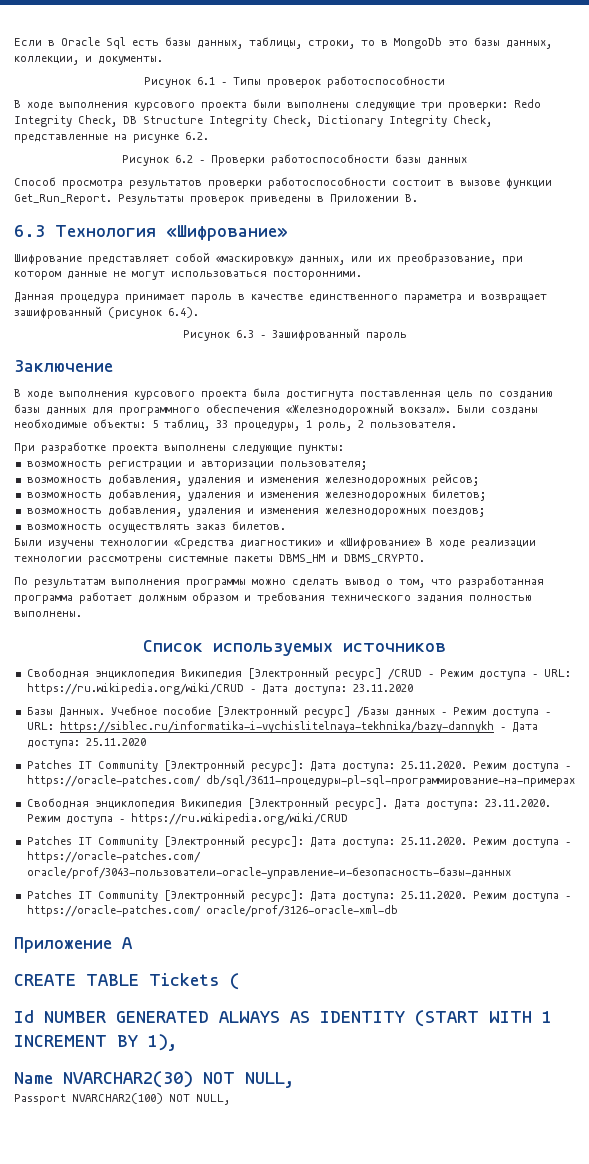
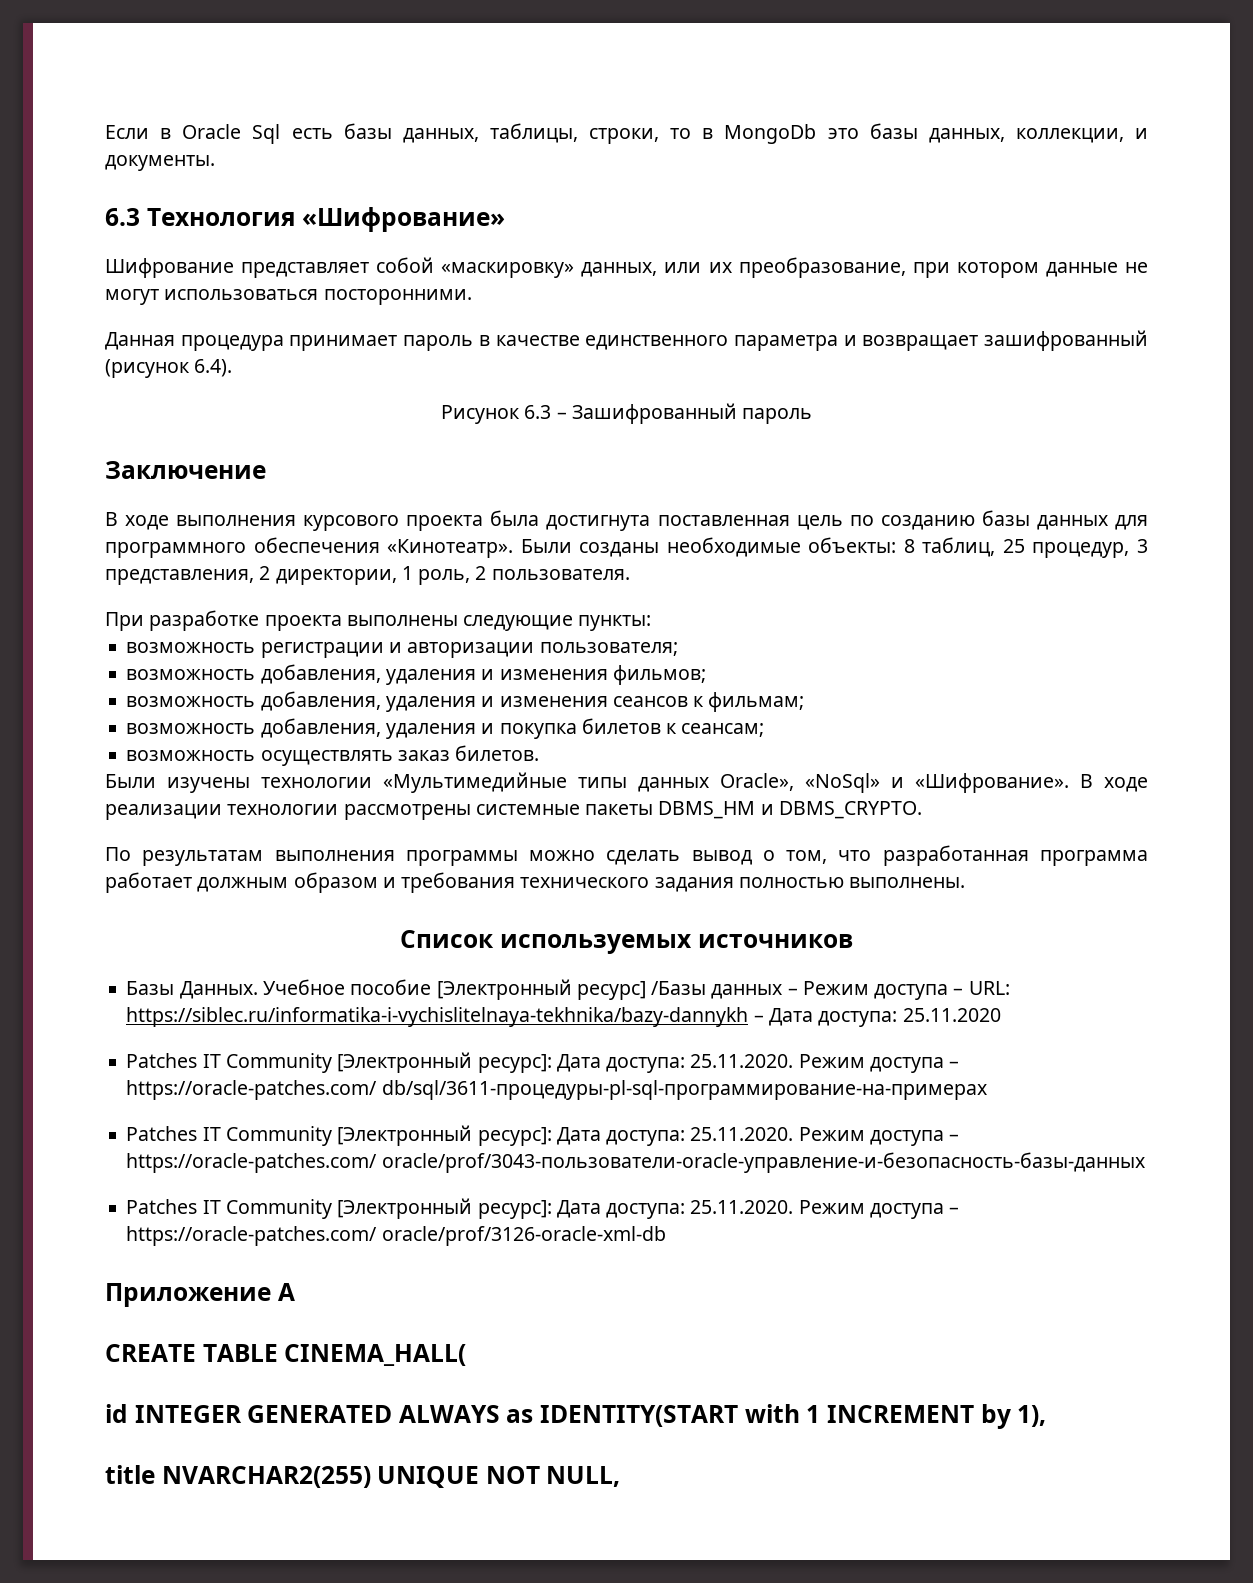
[144,76,445,88] [14,99,541,111] [14,115,492,127] [14,132,209,143] [122,154,467,166] [14,177,552,189] [14,194,418,205] // Рисунок 6.1 – Типы проверок работоспособности // В ходе выполнения курсового проекта были выполнены следующие три проверки: Redo Integrity Check, DB Structure Integrity Check, Dictionary Integrity Check, представленные на рисунке 6.2. // Рисунок 6.2 – Проверки работоспособности базы данных // Способ просмотра результатов проверки работоспособности состоит в вызове функции Get_Run_Report. Результаты проверок приведены в Приложении В. -> (215, 163) none
[286,403,451,416] «Железнодорожный вокзал». -> [387,539,514,558] «Кинотеатр».
[152,419,300,431] 5 таблиц, 33 процедуры, -> [903,537,1148,558] [105,566,397,585] 8 таблиц, 25 процедур, 3 представления, 2 директории,
[324,473,479,486] [26,489,486,501] [26,505,485,517] железнодорожных рейсов; // возможность добавления, удаления и изменения железнодорожных билетов; // возможность добавления, удаления и изменения железнодорожных поездов; -> [612,665,706,685] [126,691,805,712] [126,718,765,739] фильмов; // возможность добавления, удаления и изменения сеансов к фильмам; // возможность добавления, удаления и покупка билетов к сеансам;
[174,538,421,549] «Средства диагностики» и «Шифрование» -> [383,772,1069,793] «Мультимедийные типы данных Oracle», «NoSql» и «Шифрование».
[26,667,571,680] [26,683,413,695] // Свободная энциклопедия Википедия [Электронный ресурс] /CRUD – Режим доступа – URL: https://ru.wikipedia.org/wiki/CRUD – Дата доступа: 23.11.2020 -> (853, 941) none
[26,797,551,810] [26,813,348,825] // Свободная энциклопедия Википедия [Электронный ресурс]. Дата доступа: 23.11.2020. Режим доступа – https://ru.wikipedia.org/wiki/CRUD -> (987, 1090) none
[149,973,240,990] [14,1010,532,1027] Tickets ( // Id NUMBER GENERATED ALWAYS AS IDENTITY (START WITH -> [284,1344,467,1366] [105,1404,800,1427] CINEMA_HALL( // id INTEGER GENERATED ALWAYS as IDENTITY(START with
[117,1035,138,1047] BY -> [980,1404,1011,1429] by
[14,1071,294,1088] [14,1093,230,1105] Name NVARCHAR2(30) NOT NULL, // Passport NVARCHAR2(100) NOT NULL, -> [105,1465,621,1488] title NVARCHAR2(255) UNIQUE NOT NULL,

